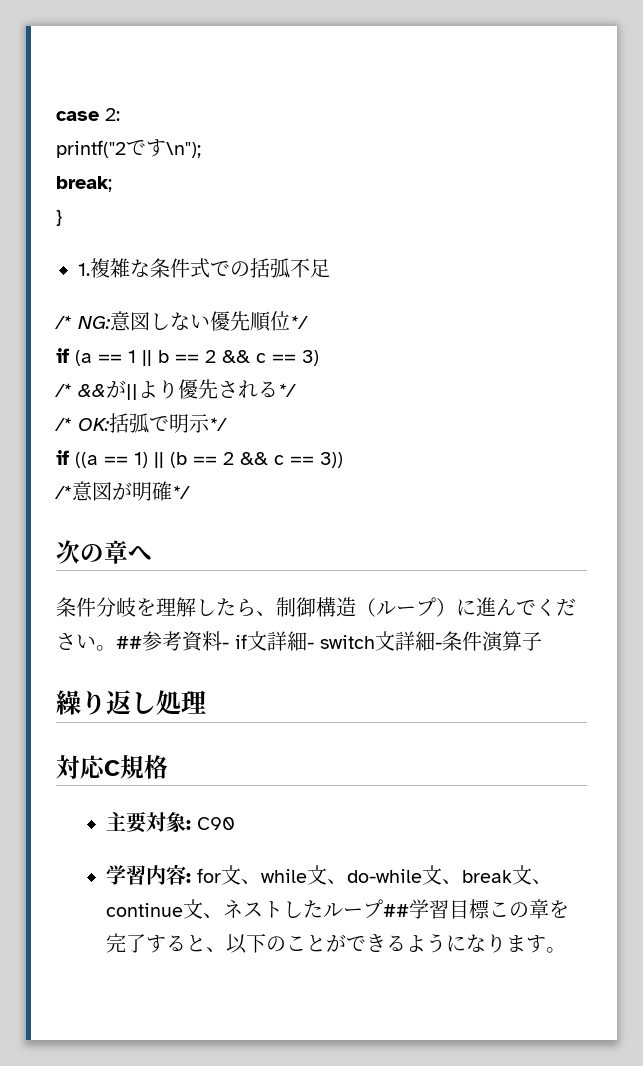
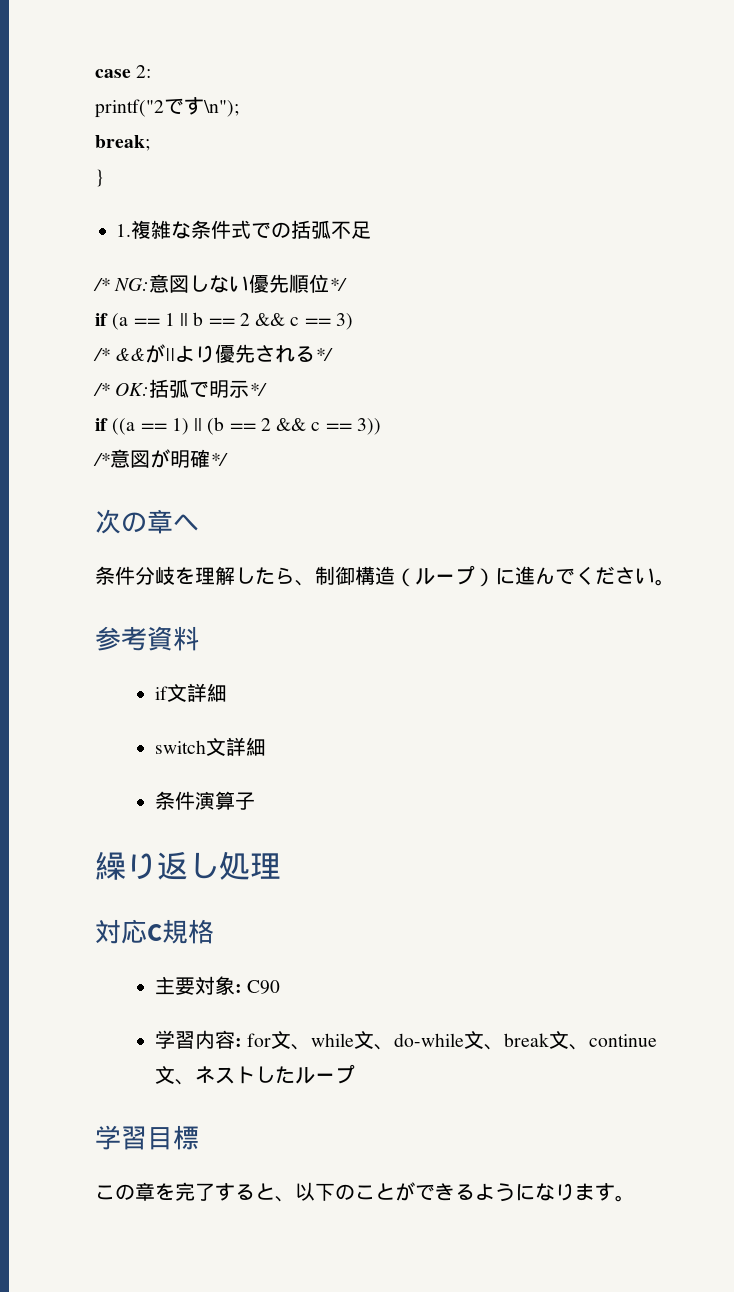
[116,636,142,649] ## -> (675, 582) //
[222,642,229,649] - -> (199, 638) //
[307,642,314,649] - -> (228, 692) //
[435,642,442,649] - -> (267, 746) //
[382,904,409,917] ## -> (356, 1074) //
(490, 909) none -> (199, 1137) //

